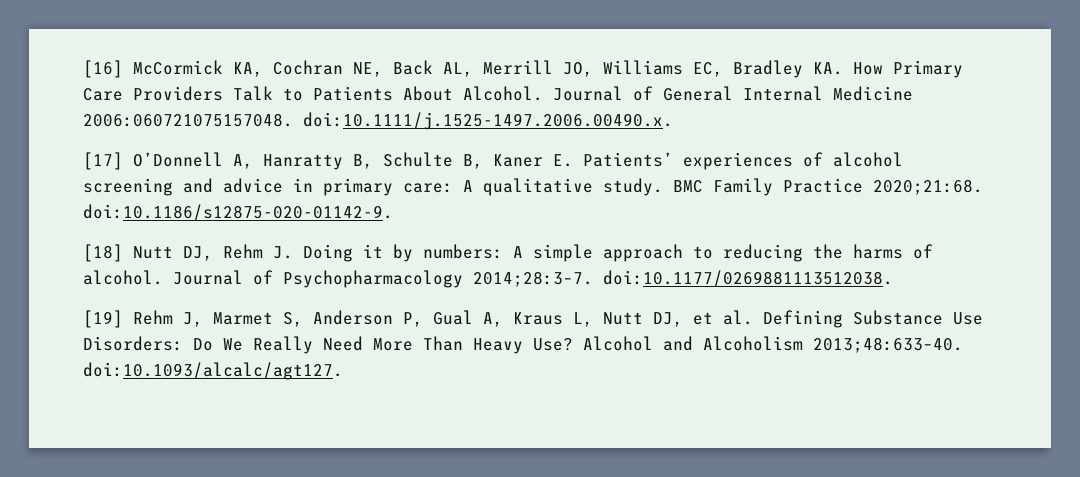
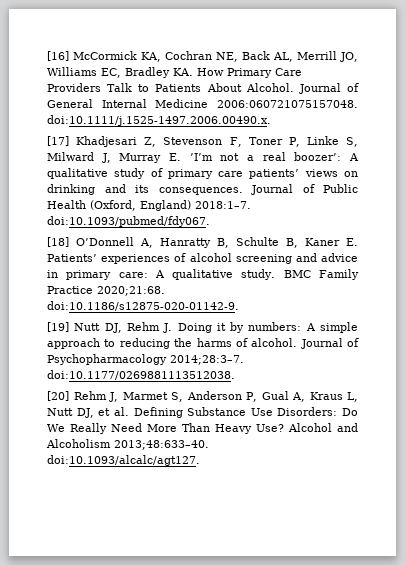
(123, 161) none -> [76,136,358,147] [47,152,359,163] [47,168,358,179] [47,184,358,195] [47,200,251,211] [47,216,210,227] [47,237,69,247] Khadjesari Z, Stevenson F, Toner P, Linke S, Milward J, Murray E. ’I’m not a real boozer’: A qualitative study of primary care patients’ views on drinking and its consequences. Journal of Public Health (Oxford, England) 2018:1–7. doi:10.1093/pubmed/fdy067. // [18]
[83,244,123,262] [18] -> [47,322,69,332] [19]
[83,310,123,328] [19] -> [47,391,69,401] [20]

